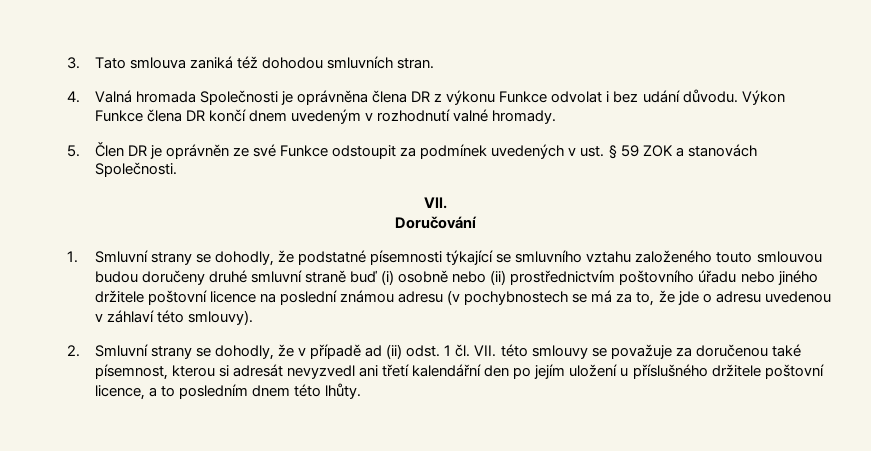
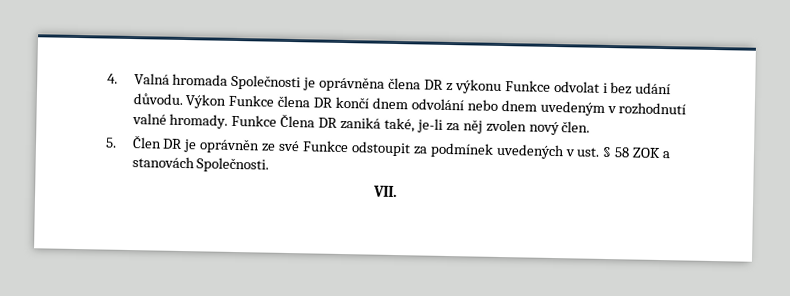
[67,56,435,69] 3. Tato smlouva zaniká též dohodou smluvních stran. // -> (107, 78) none
(288, 116) none -> [410,98,537,112] odvolání nebo dnem
(557, 117) none -> [231,113,591,136] Funkce Člena DR zaniká také, je-li za něj zvolen nový člen.
[620,145,639,157] 59 -> [614,147,631,158] 58
[395,216,477,229] [67,250,822,266] [94,270,818,285] [94,290,831,306] [94,310,254,325] [67,344,801,360] [94,364,824,380] [94,383,362,400] // Doručování // 1. Smluvní strany se dohodly, že podstatné písemnosti týkající se smluvního vztahu založeného touto smlouvou budou doručeny druhé smluvní straně buď (i) osobně nebo (ii) prostřednictvím poštovního úřadu nebo jiného držitele poštovní licence na poslední známou adresu (v pochybnostech se má za to, že jde o adresu uvedenou v záhlaví této smlouvy). // 2. Smluvní strany se dohodly, že v případě ad (ii) odst. 1 čl. VII. této smlouvy se považuje za doručenou také písemnost, kterou si adresát nevyzvedl ani třetí kalendářní den po jejím uložení u příslušného držitele poštovní licence, a to posledním dnem této lhůty. -> (397, 191) none

